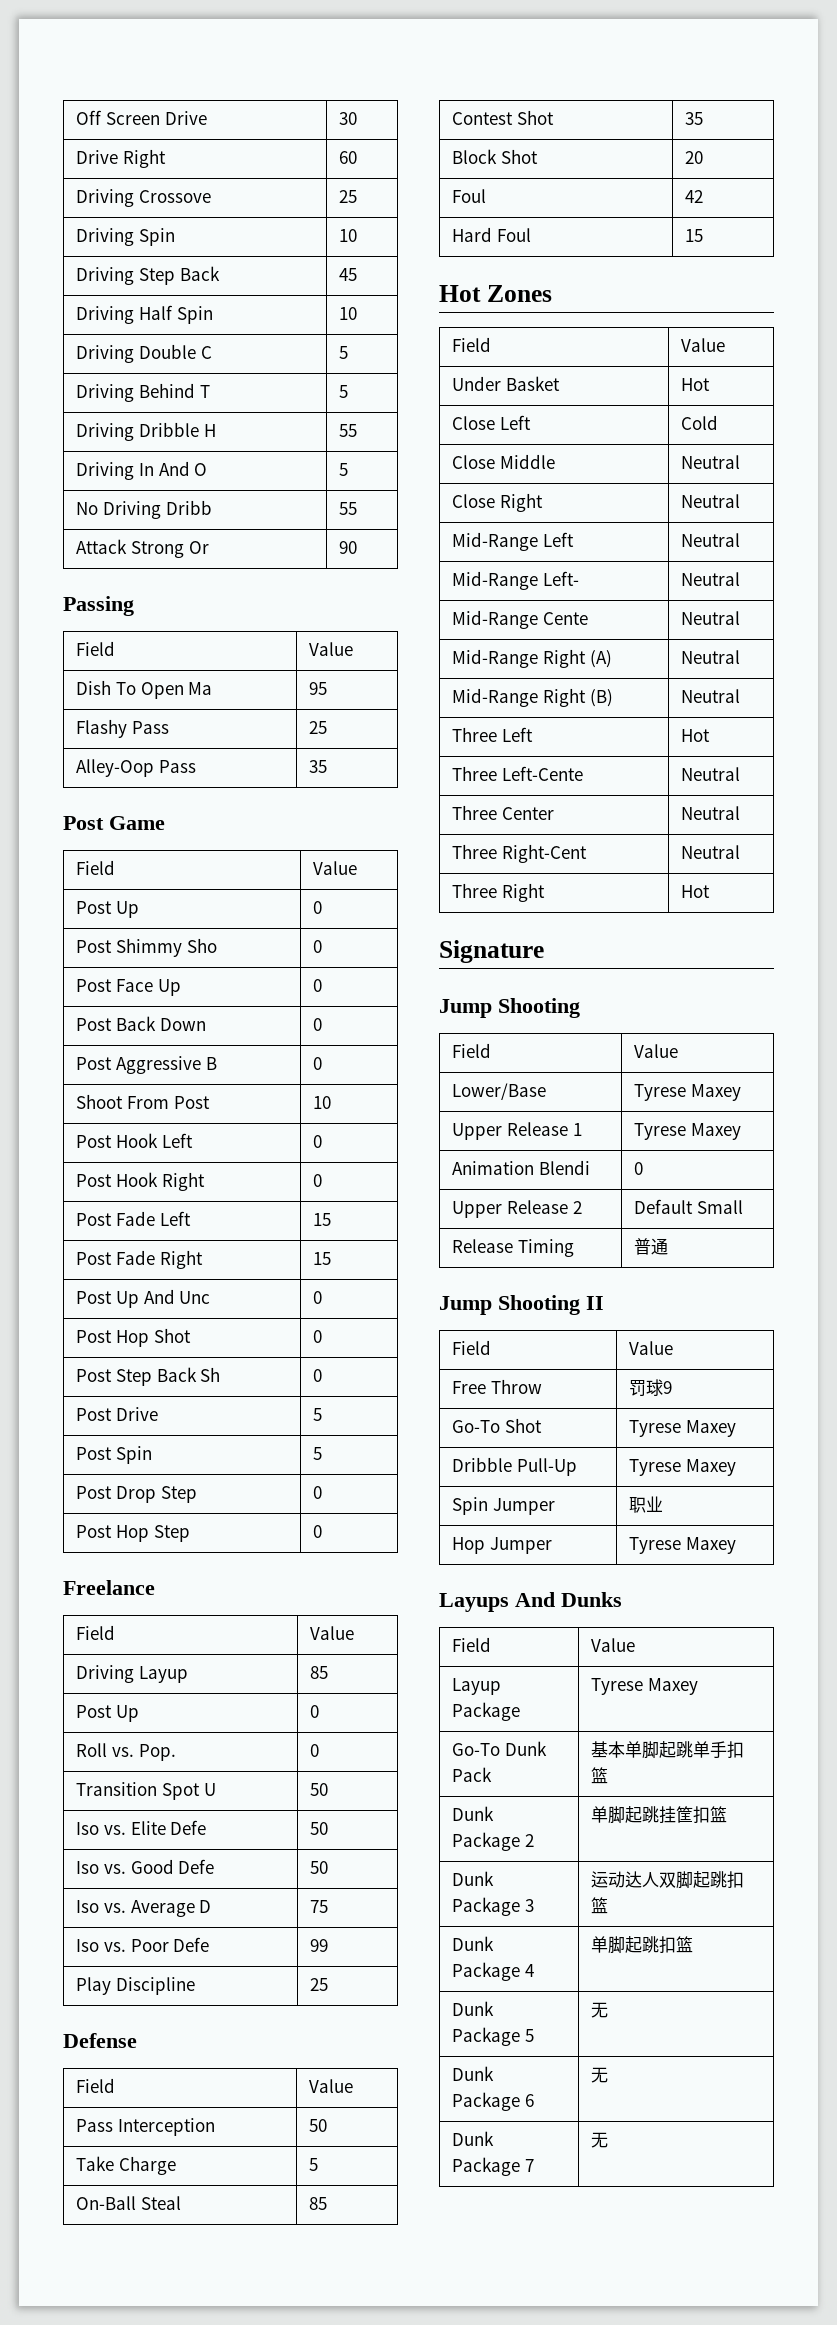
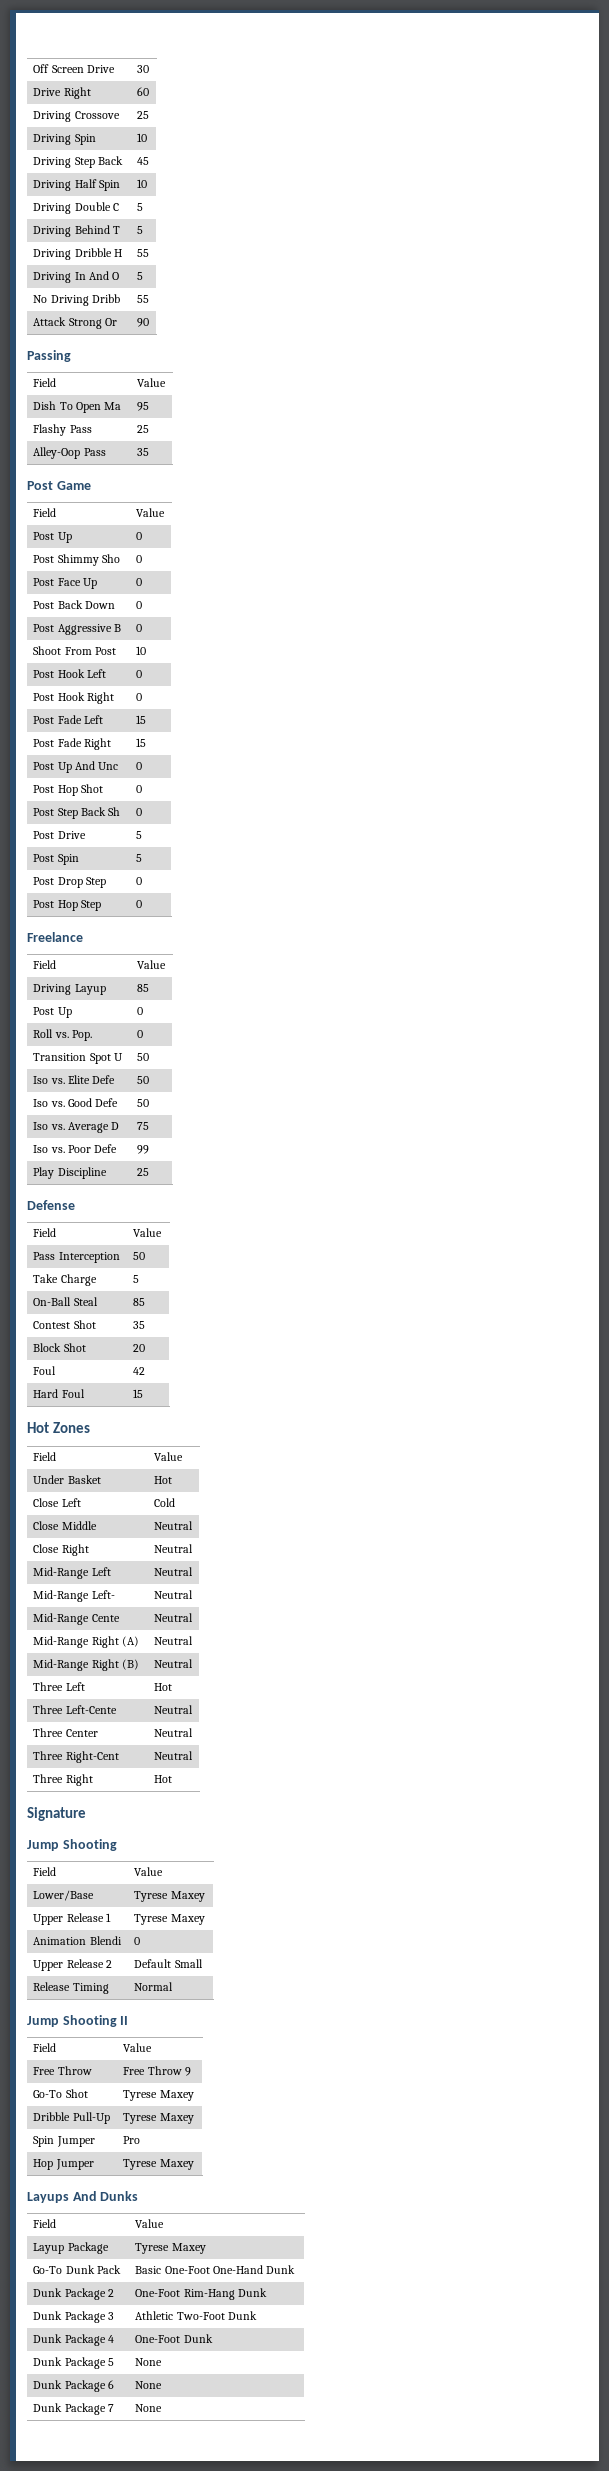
[634,1238,669,1255] 普通 -> [134,1982,174,1991] Normal
[629,1379,664,1397] 罚球 -> [123,2066,182,2075] Free Throw
[629,1496,664,1513] 职业 -> [123,2136,141,2144] Pro
[591,1741,745,1759] [591,1767,609,1784] 基本单脚起跳单手扣篮 -> [135,2265,296,2274] Basic One-Foot One-Hand Dunk
[591,1806,728,1824] 单脚起跳挂筐扣篮 -> [135,2288,267,2300] One-Foot Rim-Hang Dunk
[591,1871,745,1889] [591,1897,609,1914] 运动达人双脚起跳扣篮 -> [135,2311,257,2320] Athletic Two-Foot Dunk
[591,1936,694,1954] 单脚起跳扣篮 -> [135,2334,213,2343] One-Foot Dunk
[591,2002,609,2018] | 无 -> [135,2358,163,2366] | None
[591,2067,609,2083] | 无 -> [135,2381,163,2389] | None
[591,2132,609,2148] | 无 -> [135,2404,163,2412] | None

